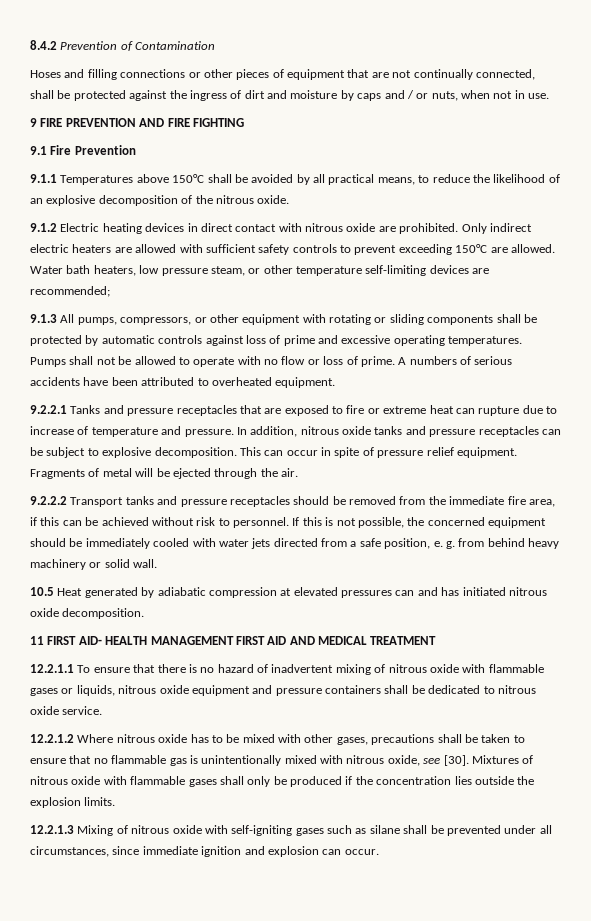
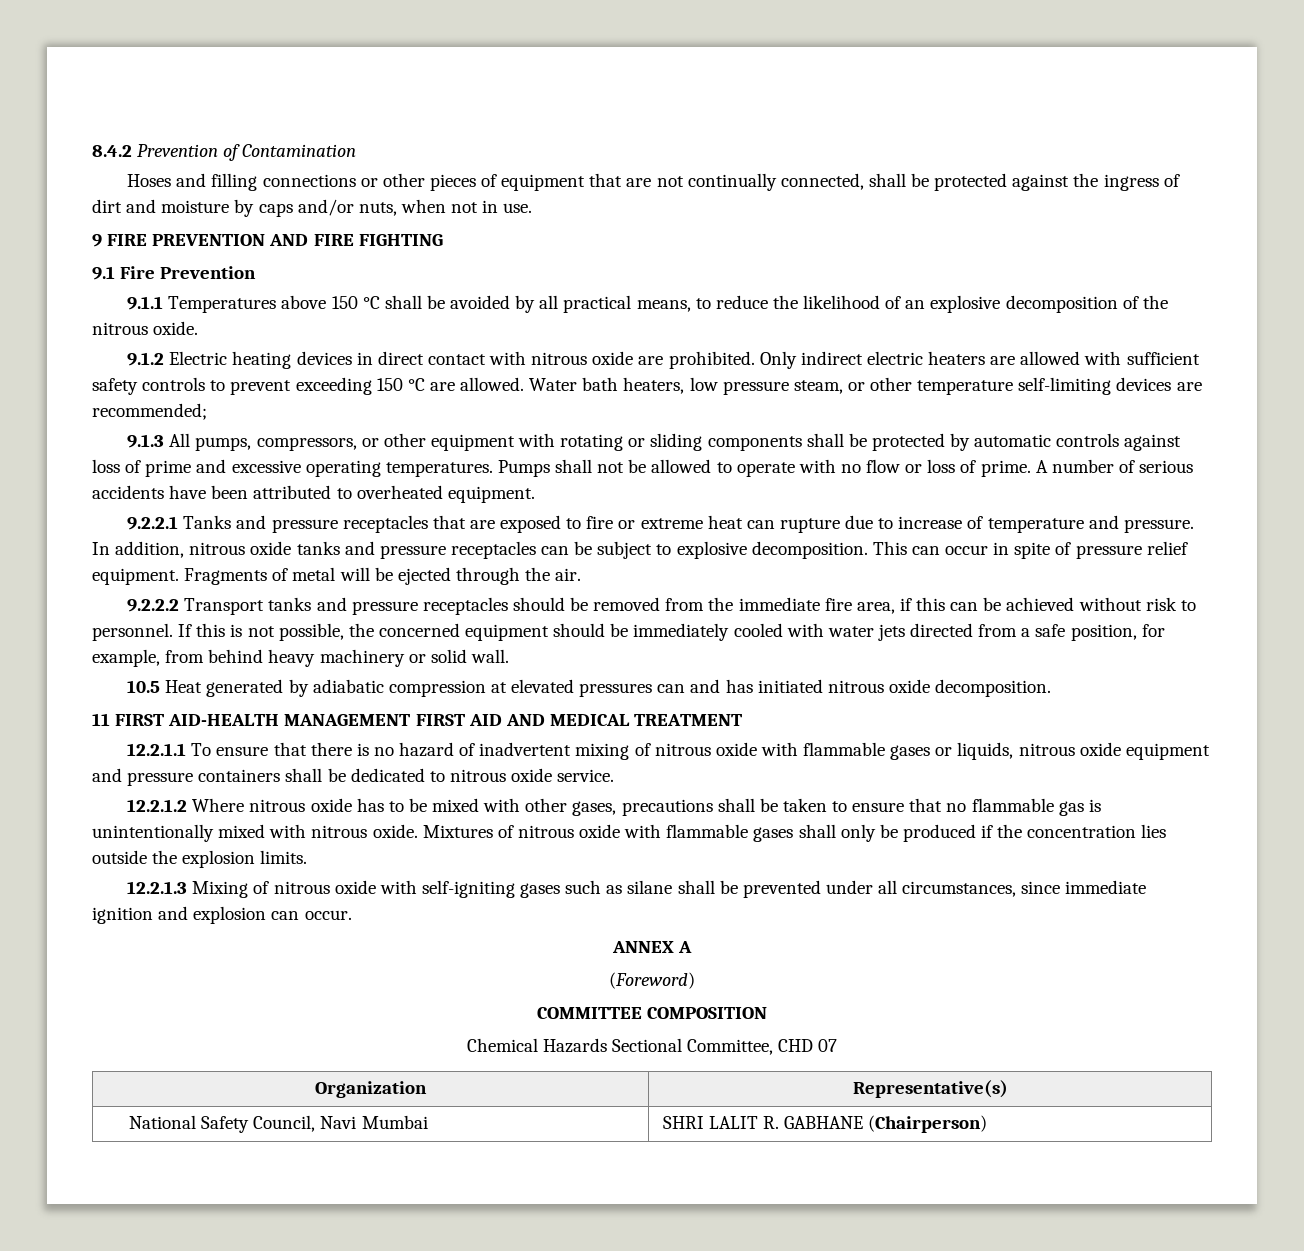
[384,90,429,99] and / or -> [297,199,354,216] and/or
[172,174,205,183] 150°C -> [331,296,380,309] 150 °C
[455,244,488,253] 150°C -> [376,378,425,391] 150 °C
[409,356,457,365] numbers -> [1051,459,1114,473] number
[433,541,455,549] e. g. -> [1141,624,1165,637] [92,649,160,667] for example,
[78,636,148,645] AID- HEALTH -> [168,714,280,726] AID-HEALTH
[387,755,469,766] oxide, see [30]. -> [372,824,418,838] oxide.
(379, 852) none -> [611,941,693,953] [609,972,695,989] [536,1007,768,1019] [466,1038,838,1055] [315,1081,427,1098] [852,1080,1008,1098] [129,1115,428,1133] [662,1115,988,1133] // ANNEX A // (Foreword) // COMMITTEE COMPOSITION // Chemical Hazards Sectional Committee, CHD 07 // Organization | Representative(s) // National Safety Council, Navi Mumbai | SHRI LALIT R. GABHANE (Chairperson)

